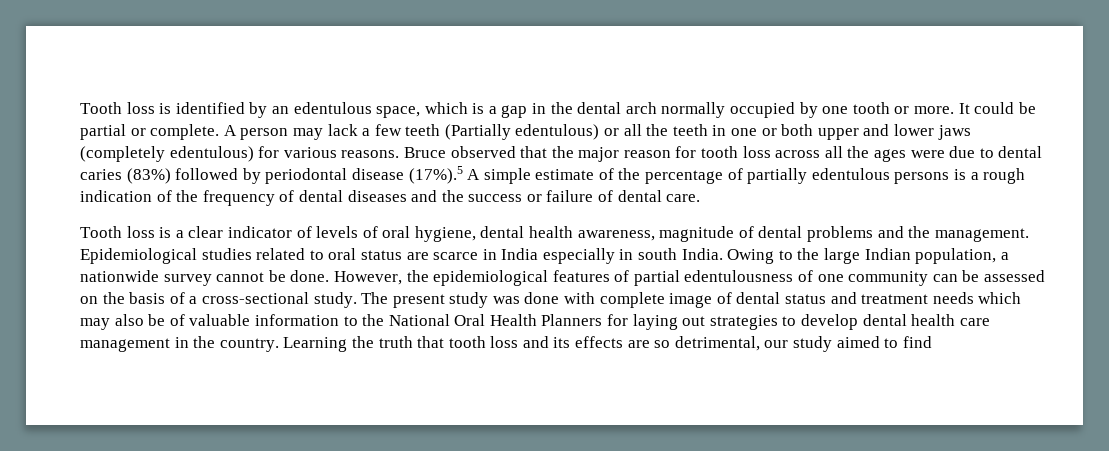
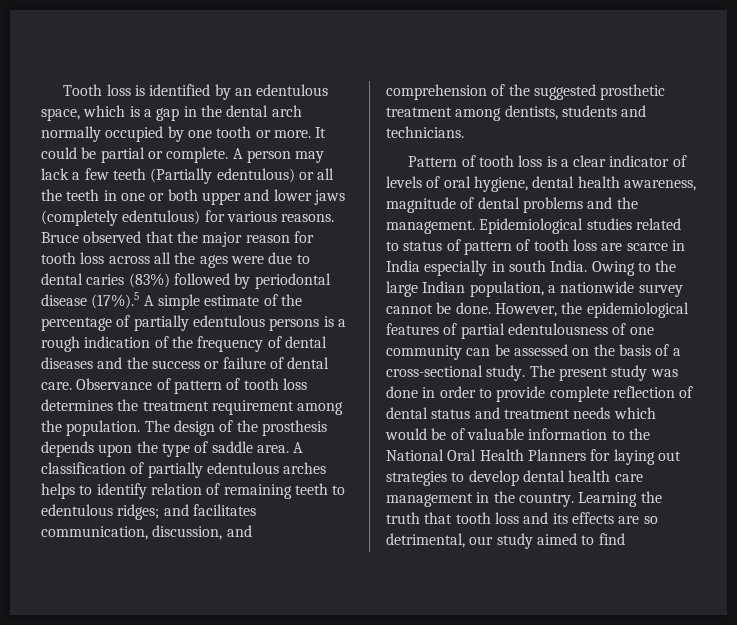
[80,226,122,238] // Tooth -> [76,378,307,394] [41,399,344,415] [41,420,327,436] [41,441,304,457] [41,462,327,478] [41,483,346,499] [41,504,256,520] [41,525,252,540] [386,84,666,100] [386,105,647,121] [386,126,464,138] [408,155,514,167] Observance of pattern of tooth loss determines the treatment requirement among the population. The design of the prosthesis depends upon the type of saddle area. A classification of partially edentulous arches helps to identify relation of remaining teeth to edentulous ridges; and facilitates communication, discussion, and comprehension of the suggested prosthetic treatment among dentists, students and technicians. // Pattern of tooth
[328,248,402,260] oral status -> [403,239,597,255] status of pattern of tooth loss
[564,292,713,308] with complete image -> [422,386,675,402] in order to provide complete reflection
[80,314,144,330] may also -> [385,428,427,440] would

